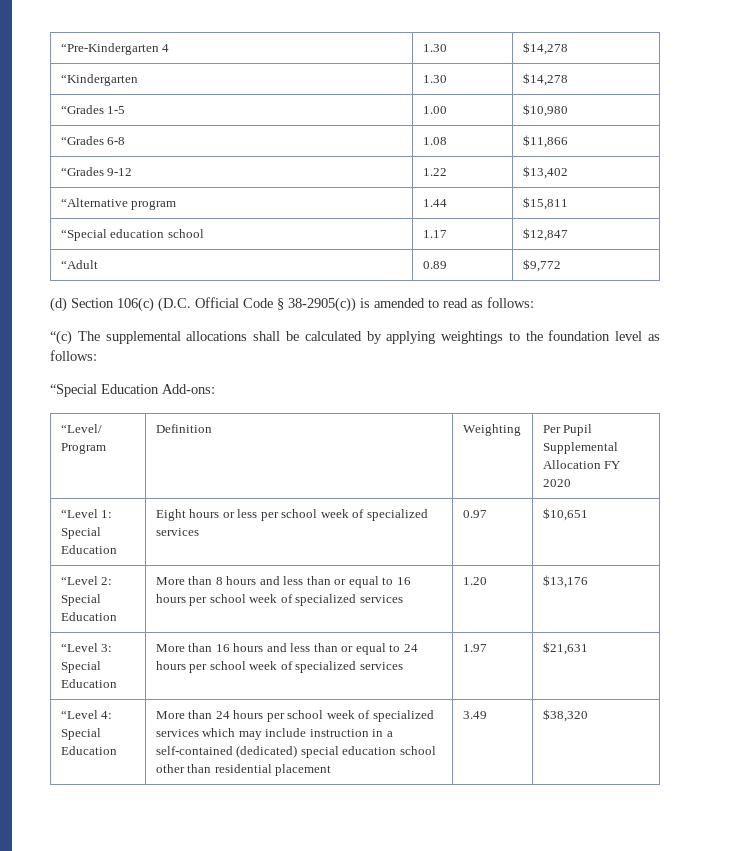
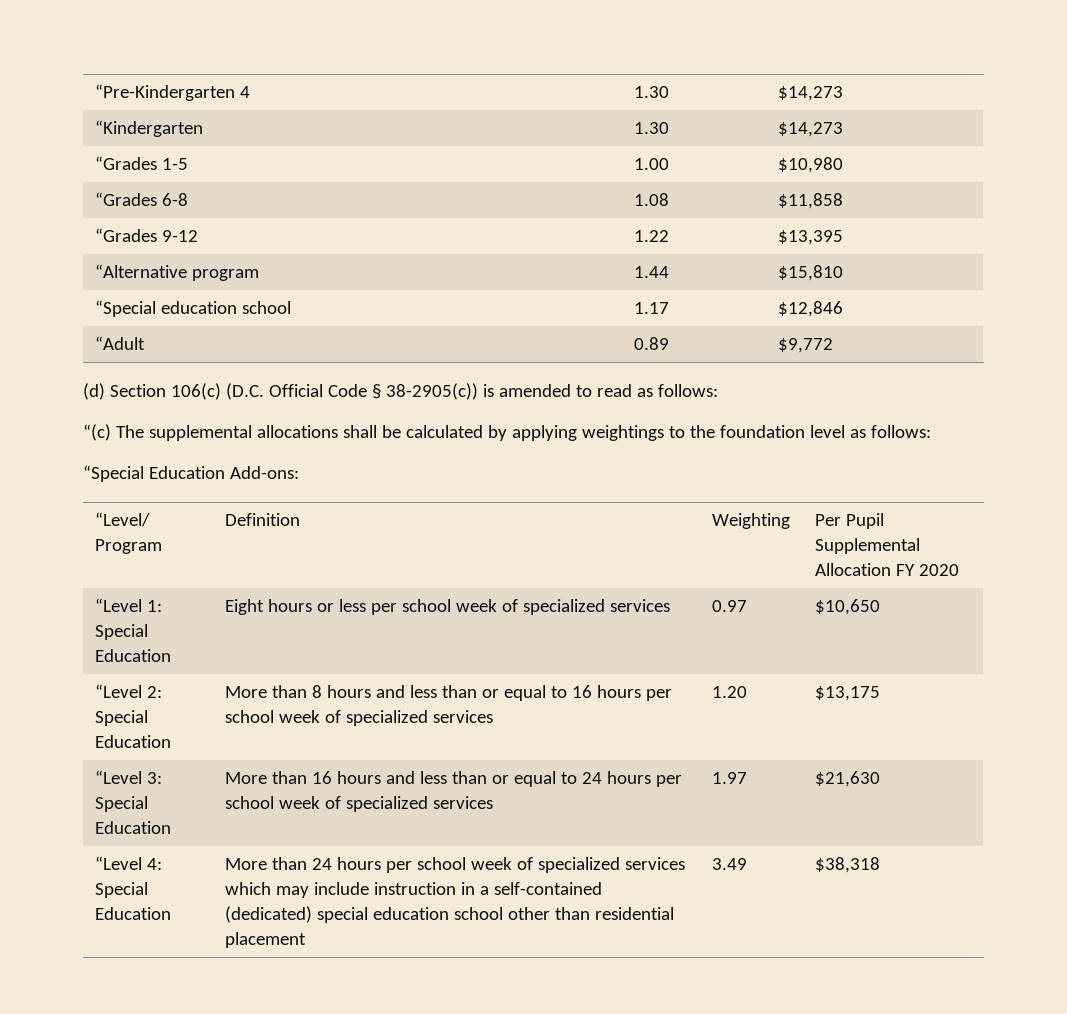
[522,42,568,55] $14,278 -> [777,86,843,101] $14,273
[522,73,568,86] $14,278 -> [777,122,843,137] $14,273
[522,135,568,148] $11,866 -> [777,193,843,209] $11,858
[522,166,568,179] $13,402 -> [777,230,843,245] $13,395
[522,197,568,210] $15,811 -> [777,265,843,281] $15,810
[522,228,568,241] $12,847 -> [777,301,843,317] $12,846
[542,508,588,521] $10,651 -> [814,599,880,615] $10,650
[542,575,588,588] $13,176 -> [814,686,880,701] $13,175
[542,642,588,655] $21,631 -> [814,771,880,787] $21,630
[542,709,588,722] $38,320 -> [814,857,880,873] $38,318

